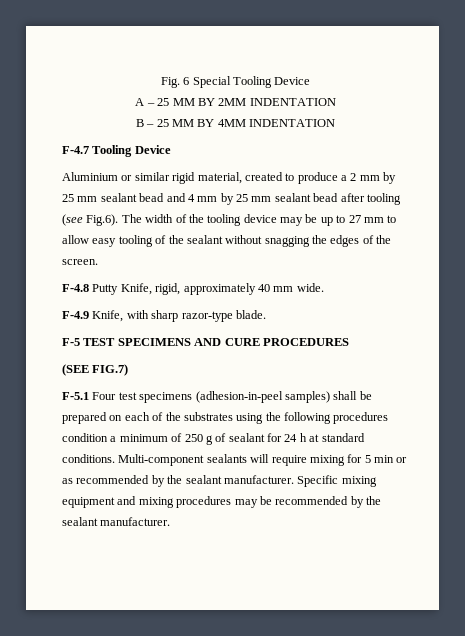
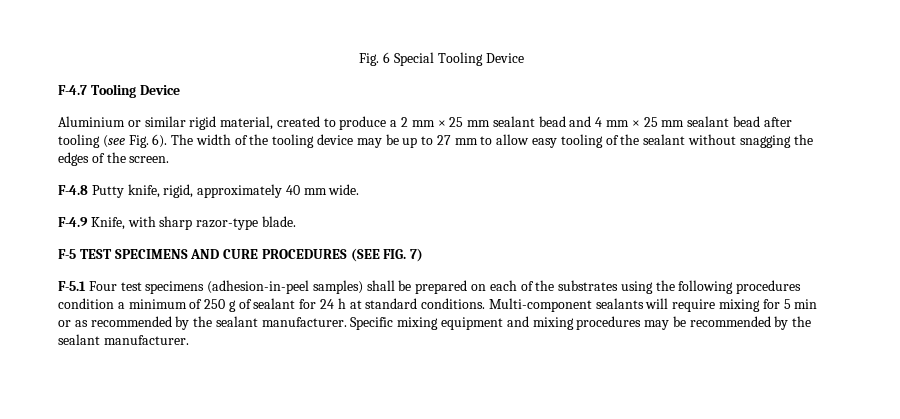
[135,98,336,106] [135,119,336,127] // A – 25 MM BY 2MM INDENTATION // B – 25 MM BY 4MM INDENTATION -> (524, 58) none
[383,172,397,184] by -> [437,120,446,127] ×
[220,193,234,205] by -> [631,120,640,127] ×
[86,214,119,226] Fig.6). -> [128,134,168,148] Fig. 6).
[120,283,152,295] Knife, -> [127,184,160,198] knife,
[62,364,129,376] // (SEE FIG.7) -> [350,248,424,262] (SEE FIG. 7)

